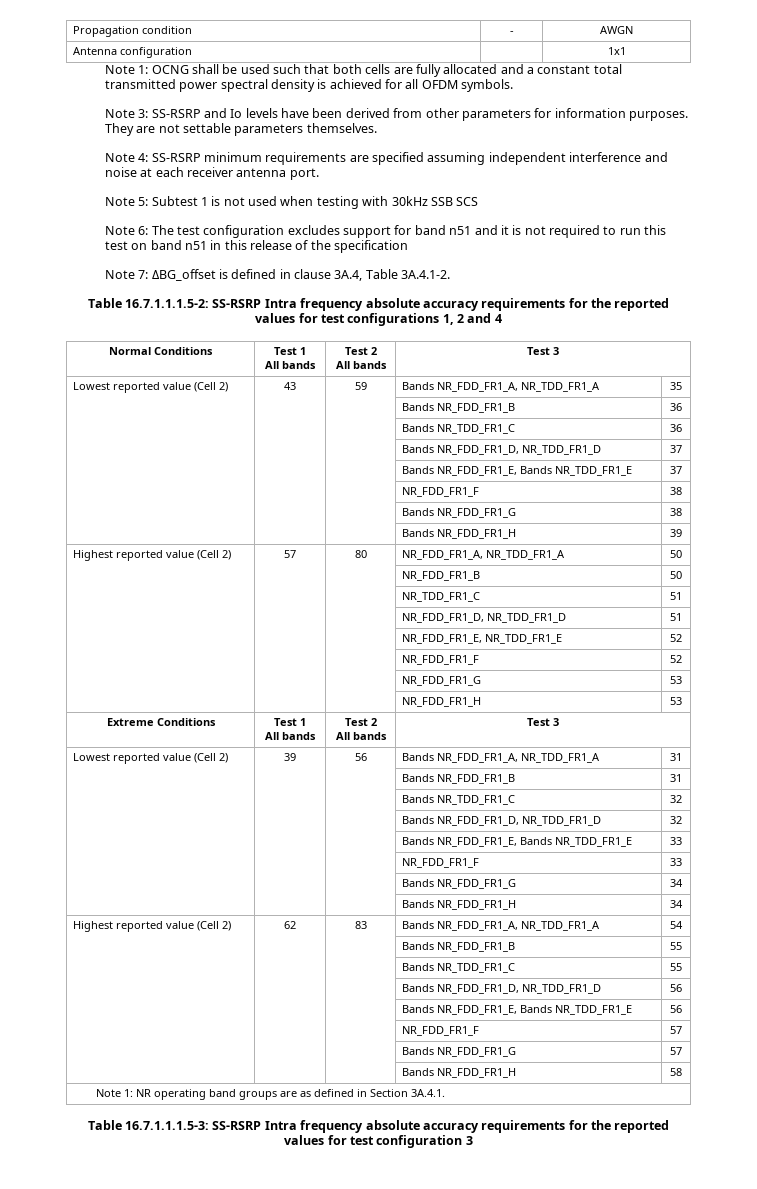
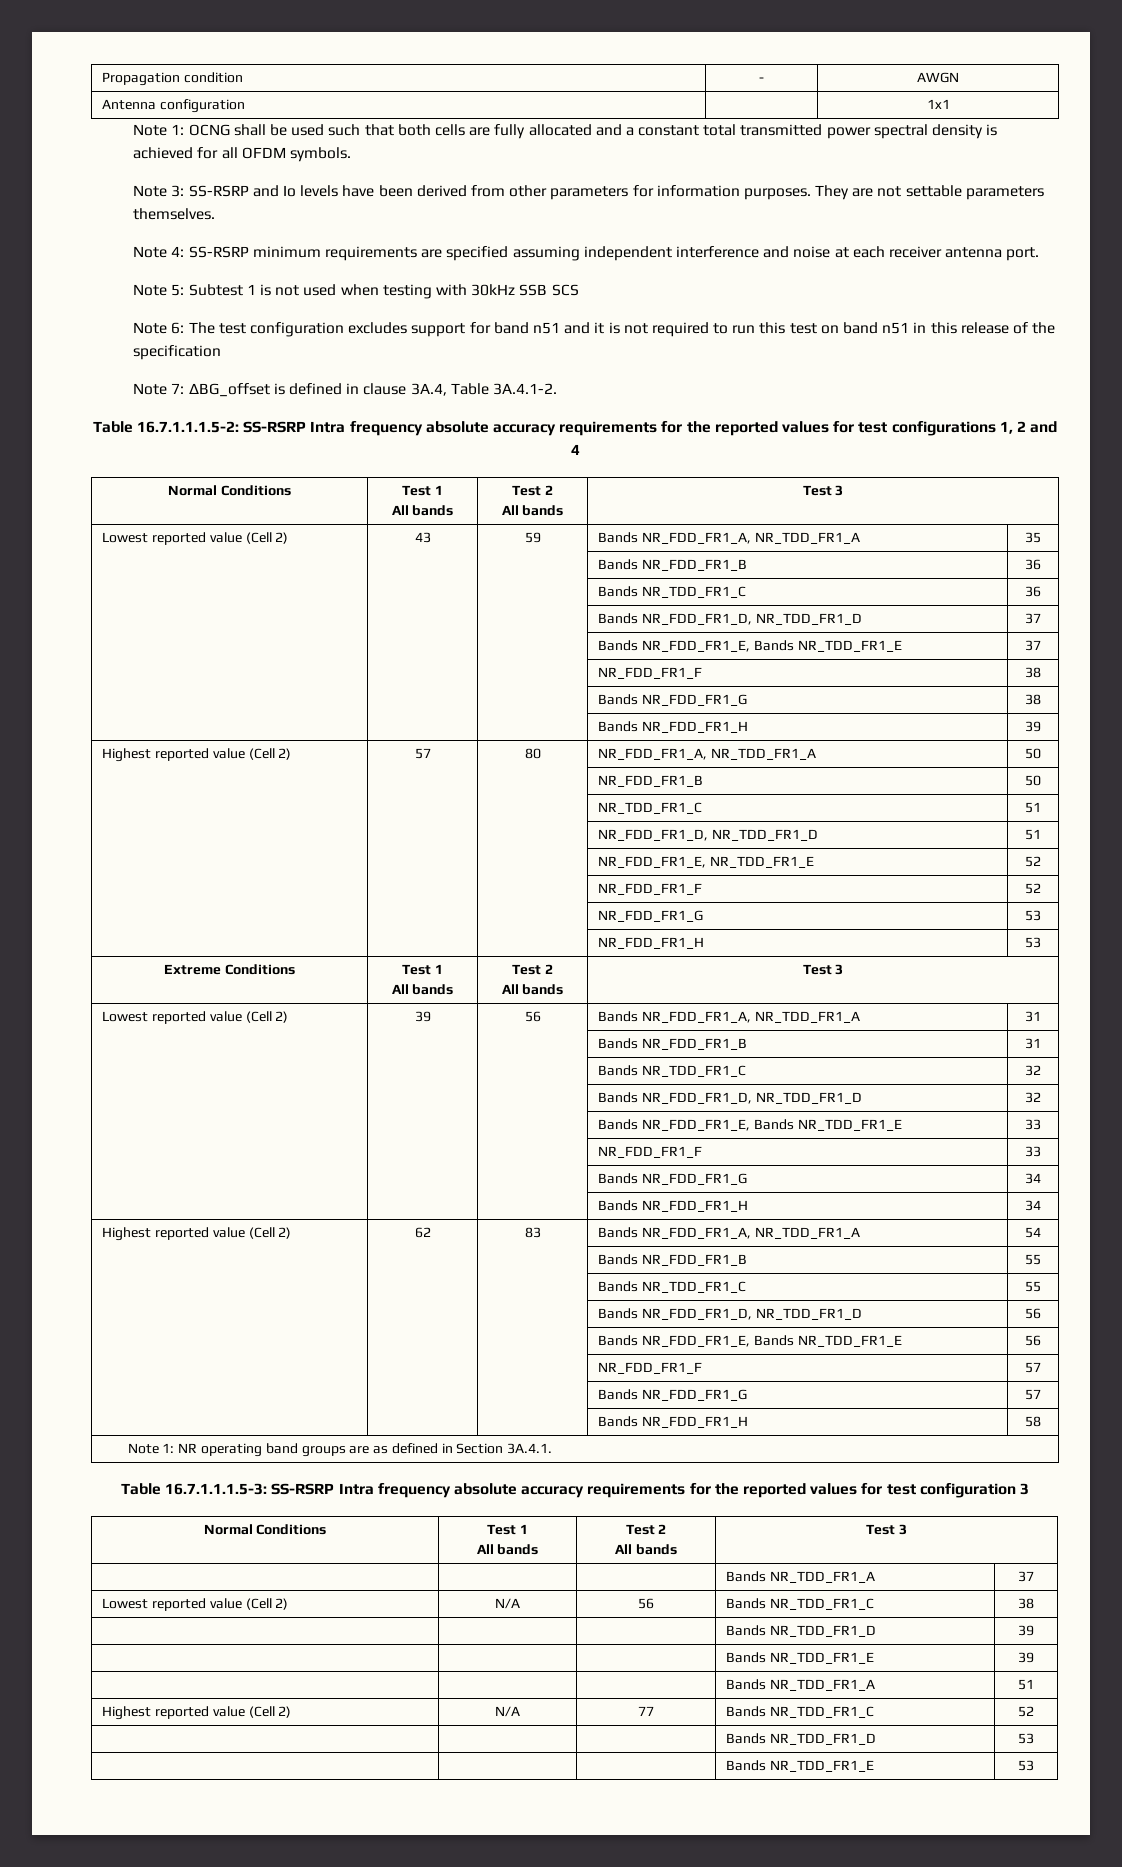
(473, 1140) none -> [203,1524,327,1535] [487,1524,528,1535] [476,1544,539,1555] [625,1524,667,1535] [615,1544,677,1555] [866,1524,907,1535] [726,1571,876,1583] [1018,1571,1034,1582] [102,1598,289,1611] [495,1598,520,1609] [638,1598,654,1609] [726,1598,875,1610] [1018,1598,1034,1609] [726,1625,877,1637] [1018,1625,1034,1636] [726,1652,875,1664] [1018,1652,1034,1663] [726,1679,876,1691] [1018,1679,1034,1690] [102,1706,292,1720] [495,1706,520,1717] [638,1706,654,1716] [726,1706,875,1718] [1018,1706,1034,1717] [726,1733,877,1745] [1018,1733,1034,1744] [726,1760,875,1772] [1018,1760,1034,1771] // Normal Conditions | Test 1 // All bands | Test 2 // All bands | Test 3 // | | | Bands NR_TDD_FR1_A | 37 // Lowest reported value (Cell 2) | N/A | 56 | Bands NR_TDD_FR1_C | 38 // | | | Bands NR_TDD_FR1_D | 39 // | | | Bands NR_TDD_FR1_E | 39 // | | | Bands NR_TDD_FR1_A | 51 // Highest reported value (Cell 2) | N/A | 77 | Bands NR_TDD_FR1_C | 52 // | | | Bands NR_TDD_FR1_D | 53 // | | | Bands NR_TDD_FR1_E | 53

